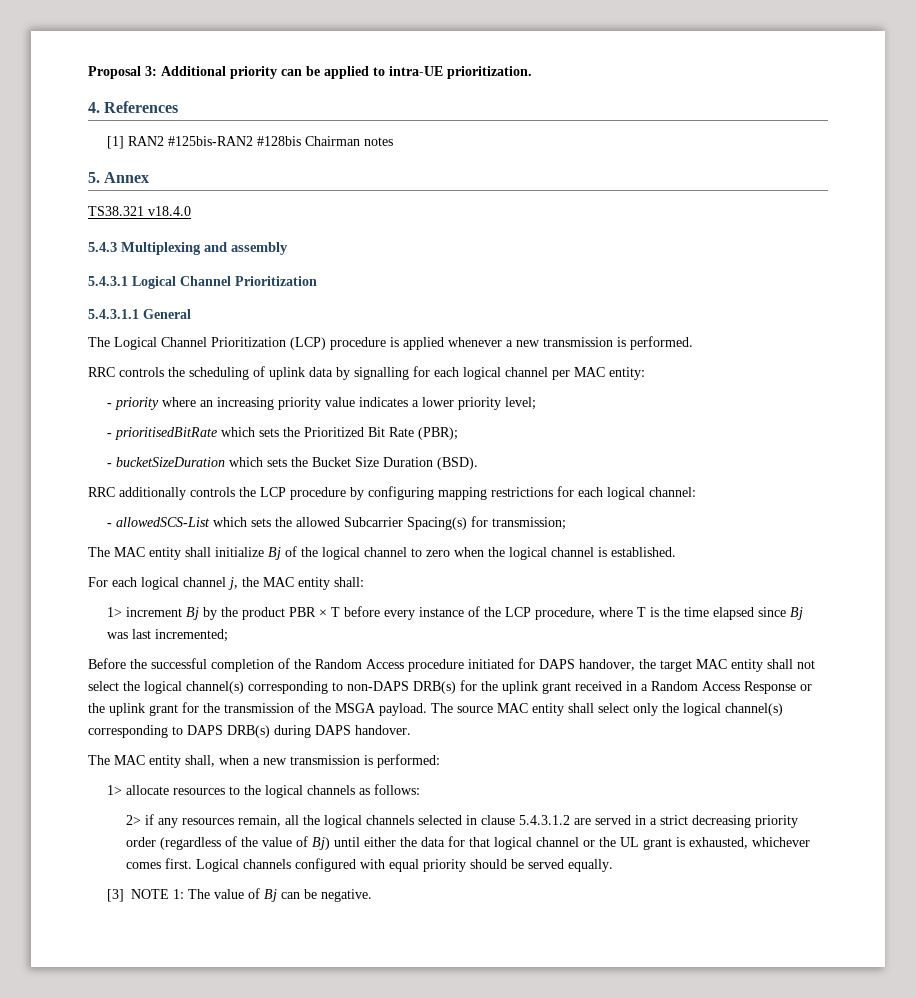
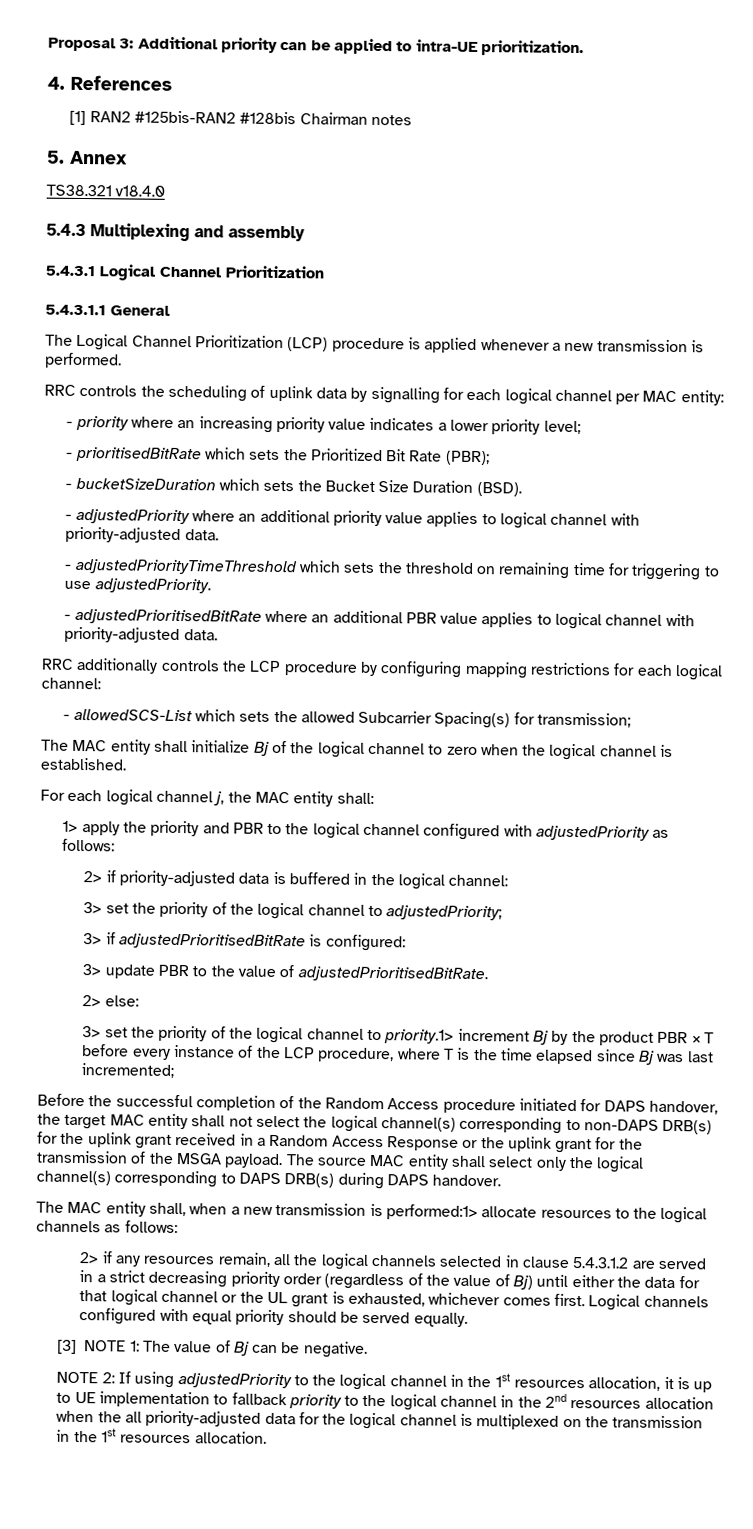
(479, 463) none -> [65,508,640,529] [65,526,219,544] [64,558,720,581] [64,578,211,594] [64,608,695,630] [64,626,218,644] // - adjustedPriority where an additional priority value applies to logical channel with priority-adjusted data. // - adjustedPriorityTimeThreshold which sets the threshold on remaining time for triggering to use adjustedPriority. // - adjustedPrioritisedBitRate where an additional PBR value applies to logical channel with priority-adjusted data.
(123, 612) none -> [81,820,670,841] [62,838,116,852] [83,870,509,890] [83,901,503,921] [83,932,406,952] [82,964,488,983] [82,995,139,1007] [82,1025,455,1044] apply the priority and PBR to the logical channel configured with adjustedPriority as follows: // 2> if priority-adjusted data is buffered in the logical channel: // 3> set the priority of the logical channel to adjustedPriority; // 3> if adjustedPrioritisedBitRate is configured: // 3> update PBR to the value of adjustedPrioritisedBitRate. // 2> else: // 3> set the priority of the logical channel to priority.1>
[377,754,440,768] [107,785,123,795] performed: // 1> -> [385,1204,478,1221] performed:1>
(373, 895) none -> [56,1371,713,1393] [56,1391,714,1411] [56,1410,704,1430] [56,1428,267,1444] // NOTE 2: If using adjustedPriority to the logical channel in the 1st resources allocation, it is up to UE implementation to fallback priority to the logical channel in the 2nd resources allocation when the all priority-adjusted data for the logical channel is multiplexed on the transmission in the 1st resources allocation.

